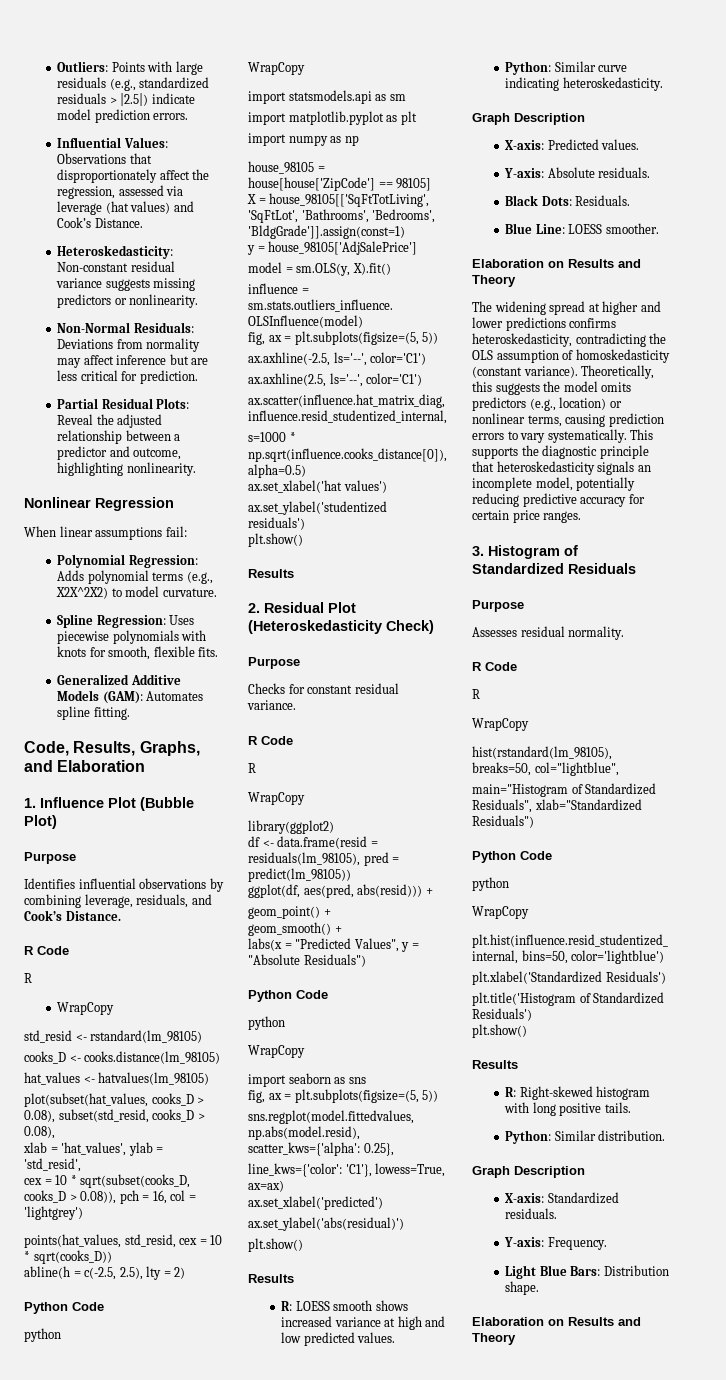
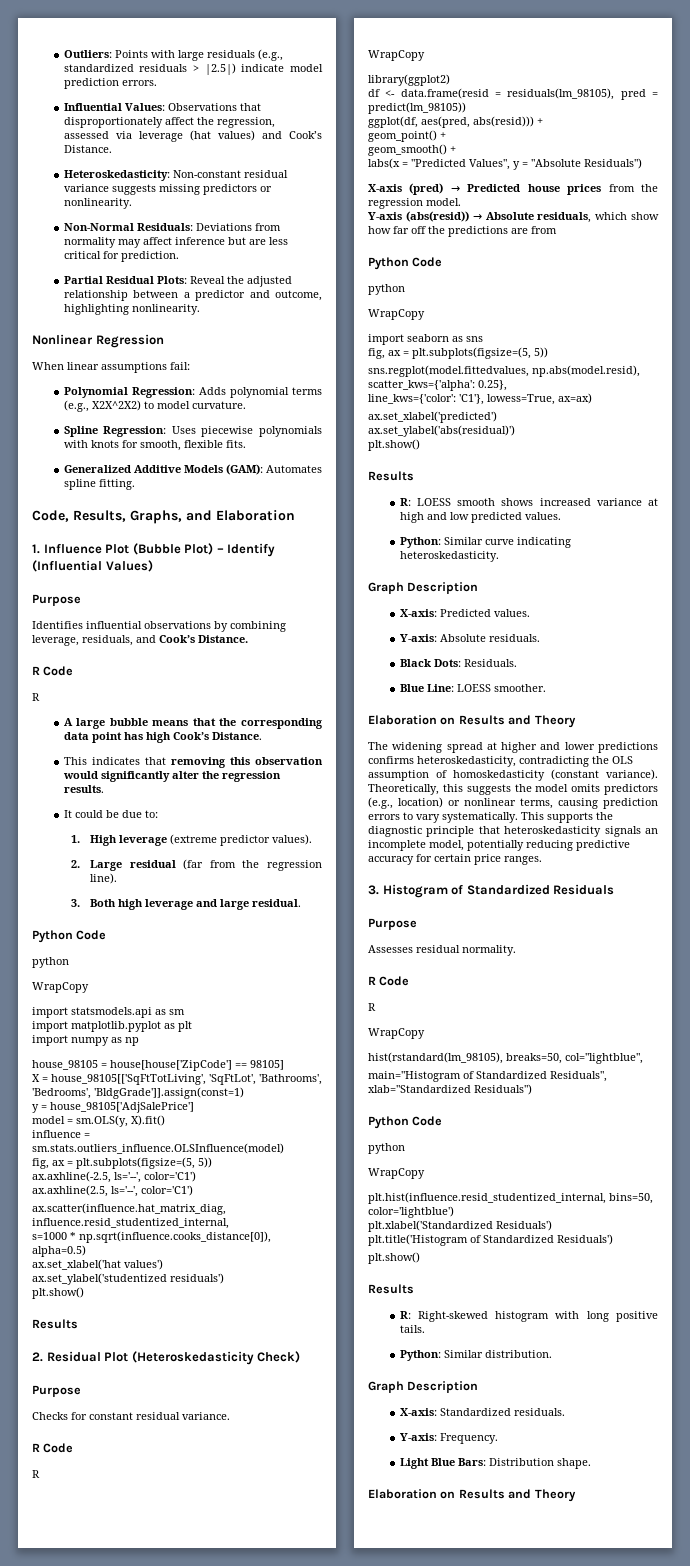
(57, 822) none -> [216,543,276,557] [32,560,153,572] – Identify (Influential Values)
[57,1002,115,1015] [24,1030,203,1043] [24,1051,221,1064] [24,1072,210,1085] [24,1093,205,1107] [24,1109,205,1123] [24,1126,55,1139] [23,1142,164,1156] [24,1158,81,1172] [24,1174,191,1188] [24,1190,196,1204] [24,1206,83,1220] [24,1234,223,1248] [24,1250,112,1264] [24,1266,186,1280] WrapCopy // std_resid <- rstandard(lm_98105) // cooks_D <- cooks.distance(lm_98105) // hat_values <- hatvalues(lm_98105) // plot(subset(hat_values, cooks_D > 0.08), subset(std_resid, cooks_D > 0.08), // xlab = 'hat_values', ylab = 'std_resid', // cex = 10 * sqrt(subset(cooks_D, cooks_D > 0.08)), pch = 16, col = 'lightgrey') // points(hat_values, std_resid, cex = 10 * sqrt(cooks_D)) // abline(h = c(-2.5, 2.5), lty = 2) -> [63,718,323,729] [63,732,262,743] [63,757,323,768] [62,771,281,782] [63,785,104,793] [63,810,158,818] [70,834,313,846] [70,859,323,871] [90,873,118,884] [70,899,302,910] A large bubble means that the corresponding data point has high Cook’s Distance. // This indicates that removing this observation would significantly alter the regression results. // It could be due to: // 1. High leverage (extreme predictor values). // 2. Large residual (far from the regression line). // 3. Both high leverage and large residual.
(366, 960) none -> [368,183,658,195] [368,198,461,209] [368,211,659,223] [368,226,557,237] // X-axis (pred) → Predicted house prices from the regression model. // Y-axis (abs(resid)) → Absolute residuals, which show how far off the predictions are from

